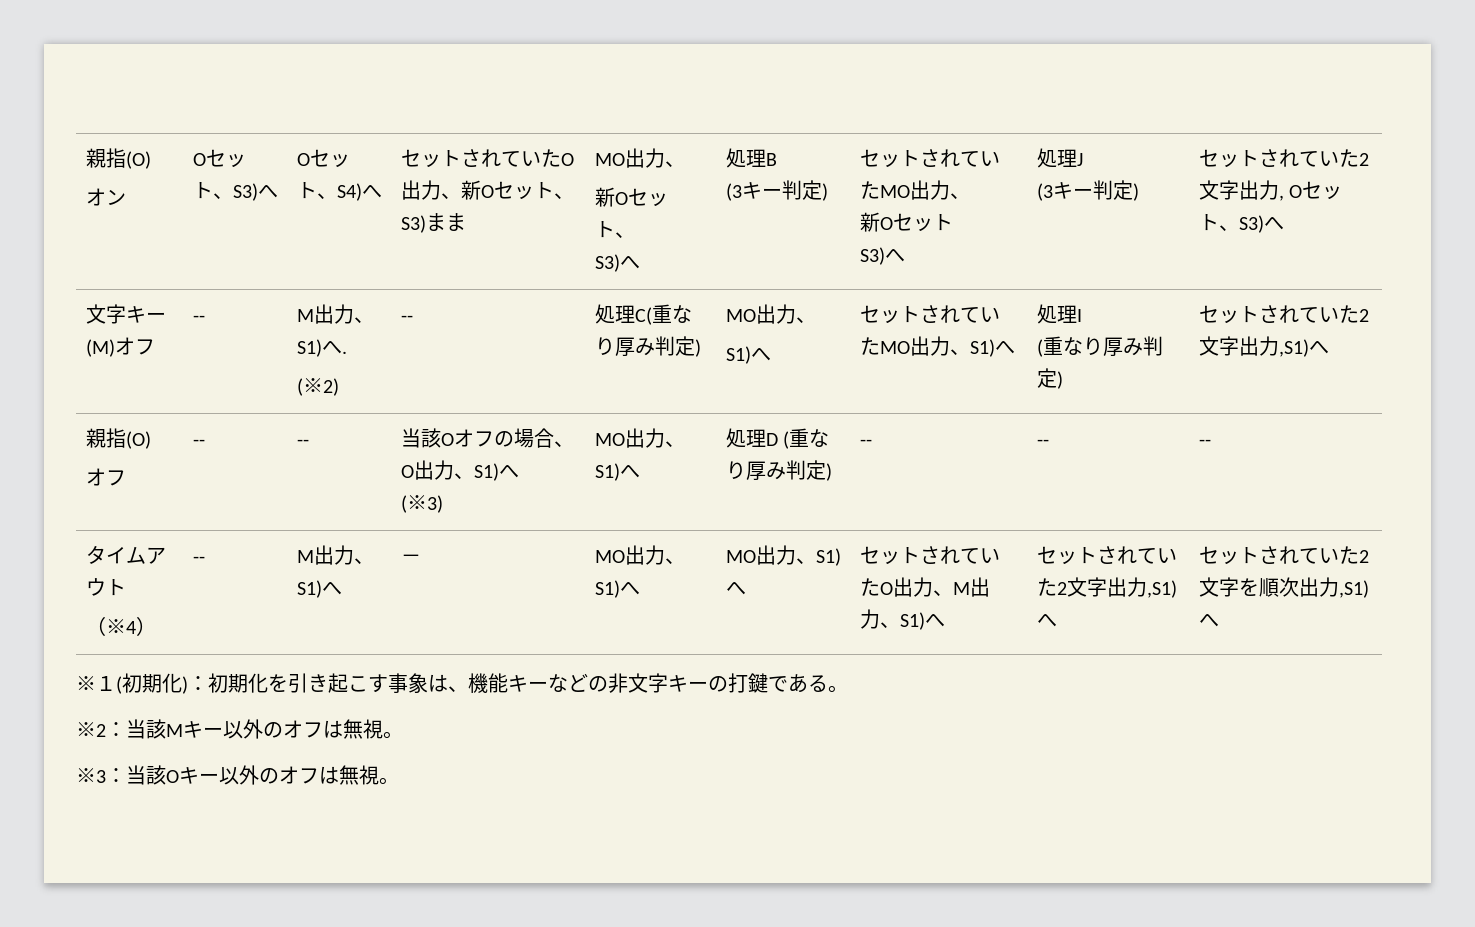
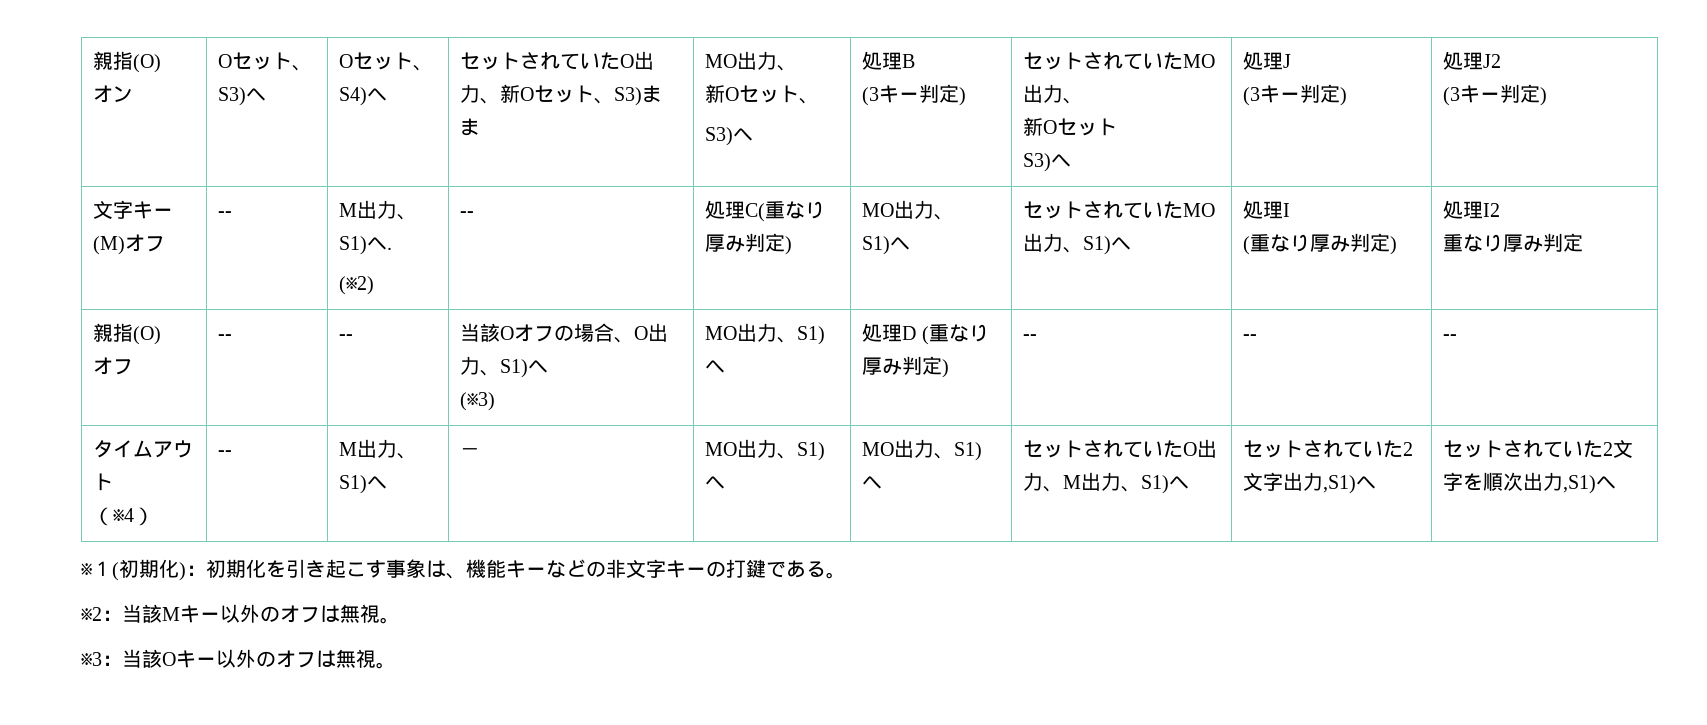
[1198,149,1369,168] [1198,180,1343,201] [1198,214,1284,233] セットされていた2文字出力, Oセット、S3)へ -> [1443,51,1502,70] [1443,84,1548,106] 処理J2 // (3キー判定)
[1198,305,1369,324] [1198,336,1329,357] セットされていた2文字出力,S1)へ -> [1443,200,1501,219] [1443,233,1584,252] 処理I2 // 重なり厚み判定

